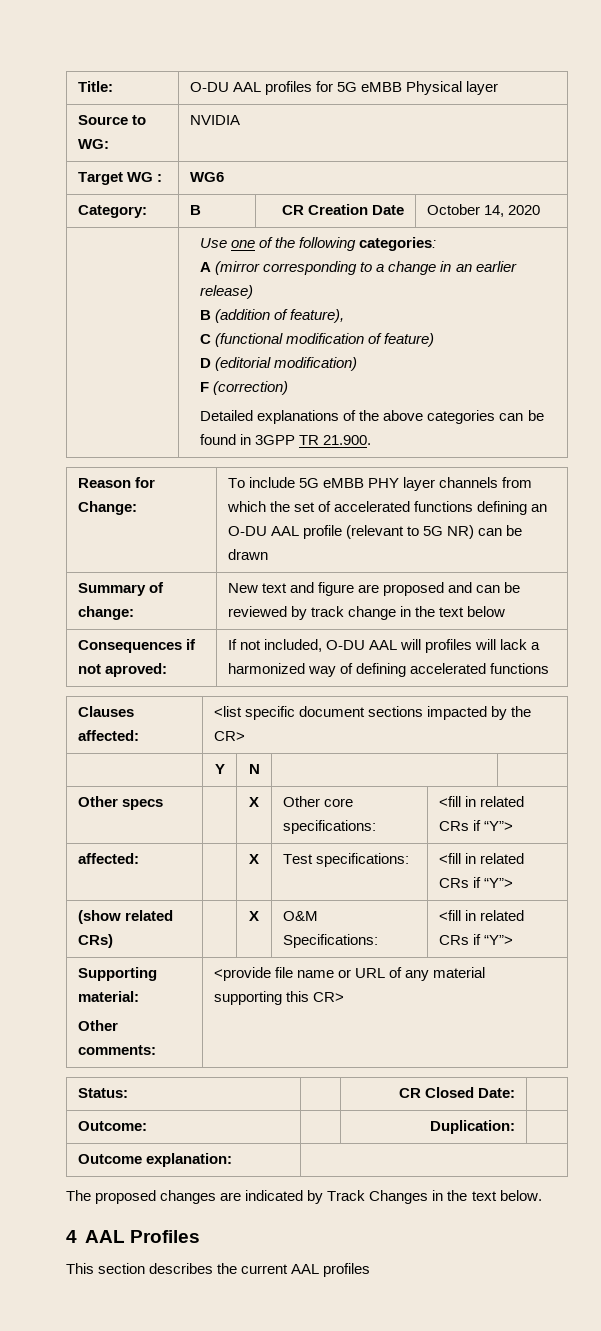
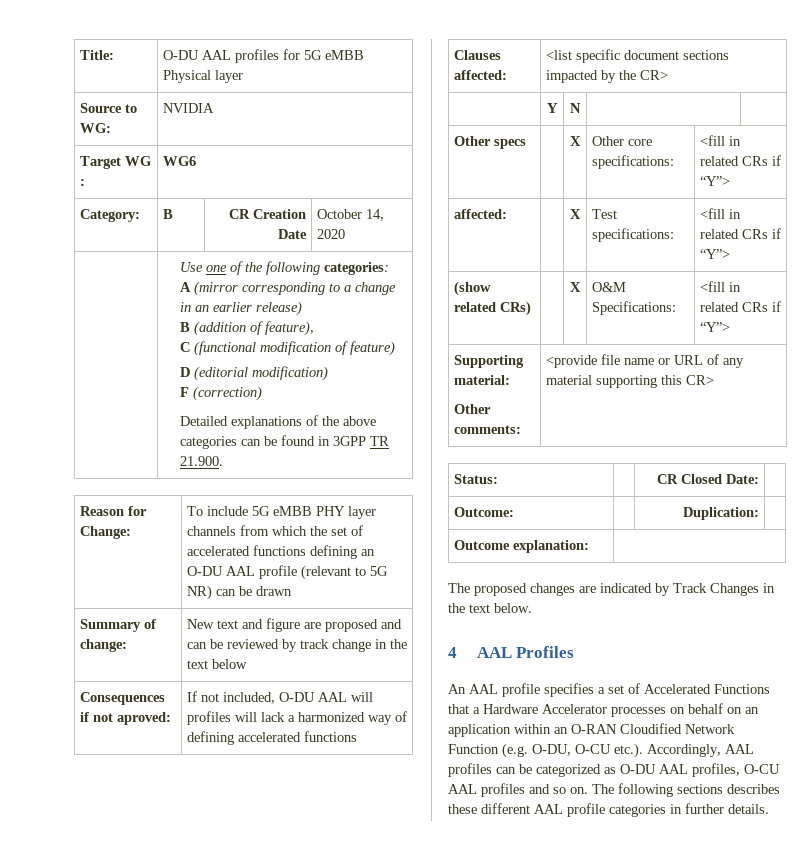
[66,1263,371,1277] This section describes the current AAL profiles -> [448,683,770,697] [448,703,759,717] [448,723,735,737] [448,743,754,758] [448,763,780,777] [448,783,780,797] [448,803,769,817] An AAL profile specifies a set of Accelerated Functions that a Hardware Accelerator processes on behalf on an application within an O-RAN Cloudified Network Function (e.g. O-DU, O-CU etc.). Accordingly, AAL profiles can be categorized as O-DU AAL profiles, O-CU AAL profiles and so on. The following sections describes these different AAL profile categories in further details.

